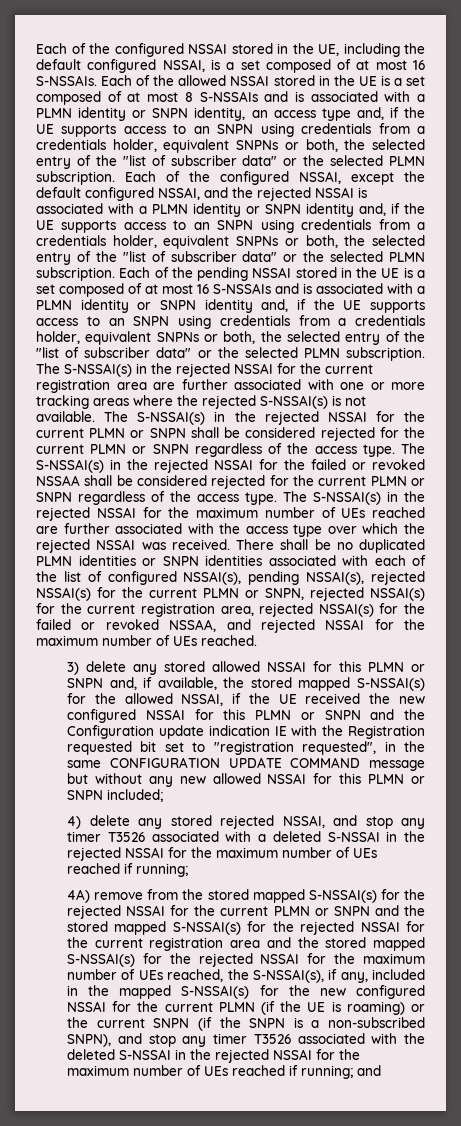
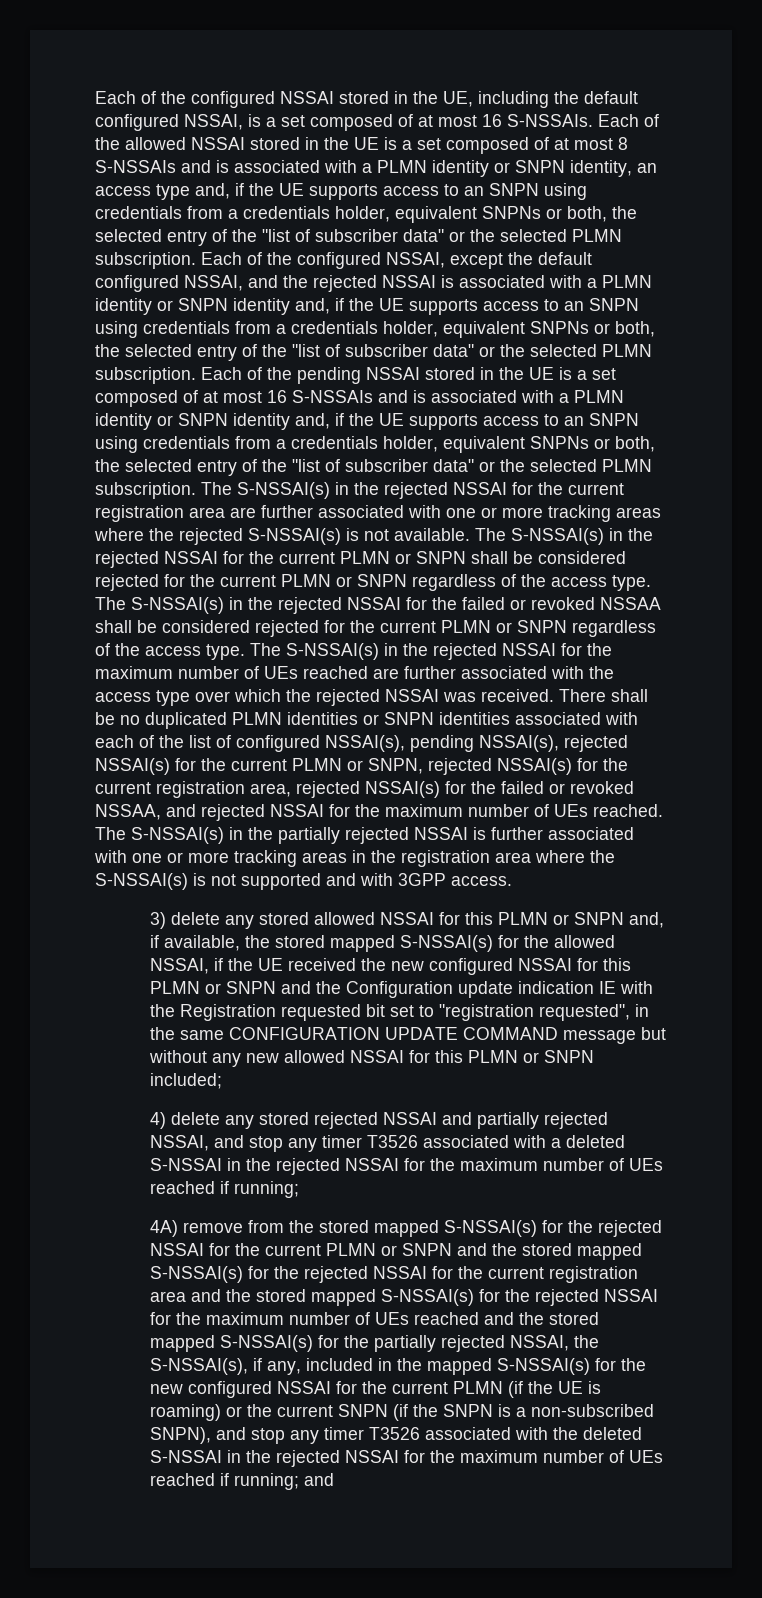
(257, 640) none -> [95,827,634,844] [94,850,615,867] [95,873,512,890] The S-NSSAI(s) in the partially rejected NSSAI is further associated with one or more tracking areas in the registration area where the S-NSSAI(s) is not supported and with 3GPP access.
(275, 822) none -> [383,1112,609,1129] NSSAI and partially rejected
[167,969,224,982] reached, -> [414,1312,600,1325] [150,1335,570,1352] reached and the stored mapped S-NSSAI(s) for the partially rejected NSSAI,

